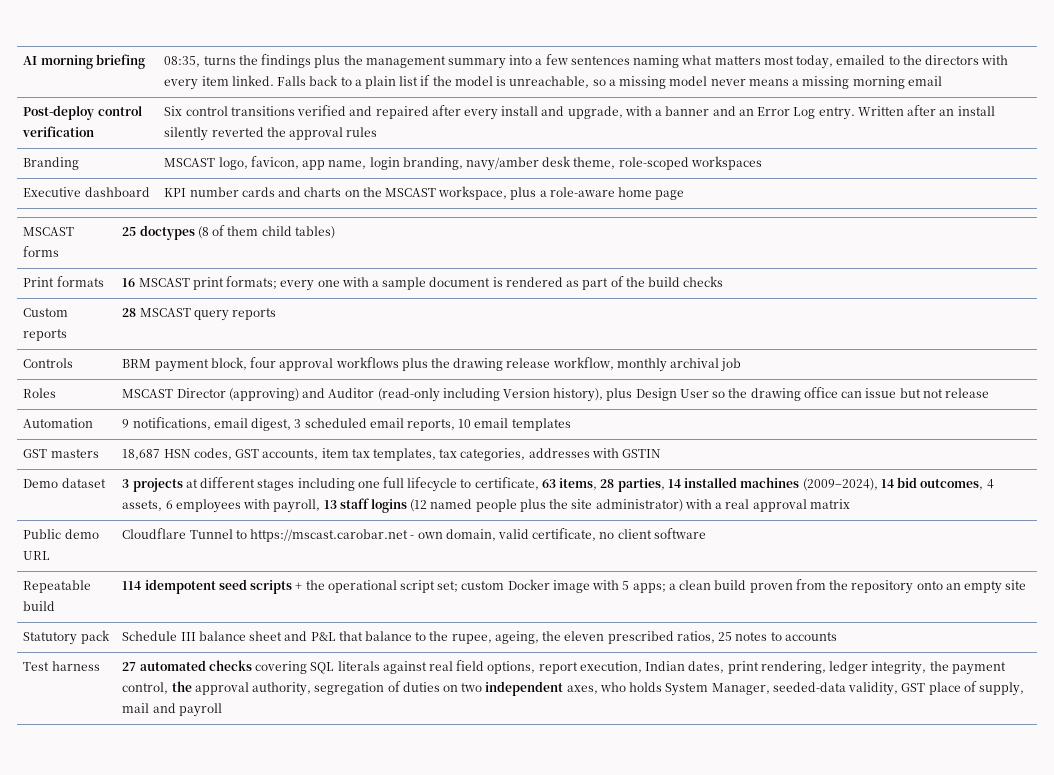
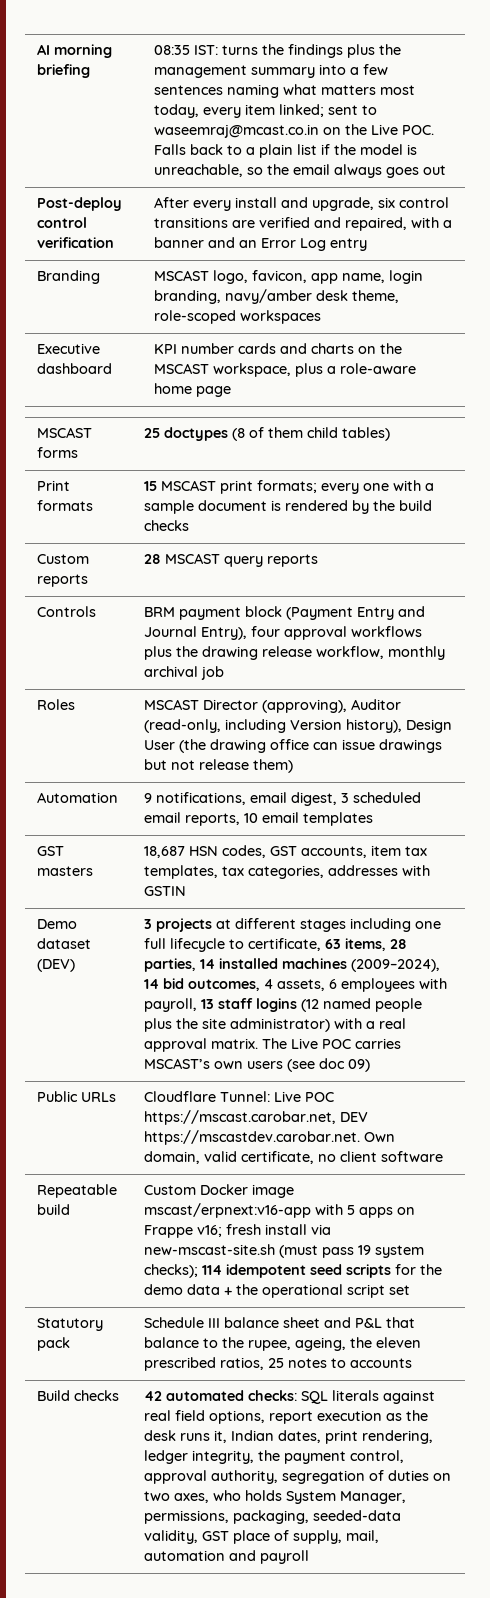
[164,56,201,67] 08:35, -> [153,45,218,55] 08:35 IST:
[836,55,1009,65] [164,75,274,90] emailed to the directors with every item linked. -> [202,104,377,118] [153,124,434,138] every item linked; sent to waseemraj@mcast.co.in on the Live POC.
[608,76,942,89] [23,105,142,120] [22,126,95,137] [164,105,623,120] a missing model never means a missing morning email // Post-deploy control verification | Six control transitions verified and repaired after every install and upgrade, -> [266,164,446,178] [36,197,122,211] [36,217,87,228] [36,237,114,248] [153,197,449,211] [153,217,407,231] the email always goes out // Post-deploy control verification | After every install and upgrade, six control transitions are verified and repaired,
[818,105,995,120] [164,127,378,141] entry. Written after an install silently reverted the approval rules -> [329,238,367,251] entry
[122,278,136,287] 16 -> [143,481,157,491] 15
[566,276,624,290] as part of -> [351,500,369,514] by
[210,357,247,370] block, -> [244,606,425,620] [143,626,247,640] block (Payment Entry and Journal Entry),
[228,388,440,402] (approving) and Auditor (read-only -> [261,699,401,713] [143,719,221,733] (approving), Auditor (read-only,
[606,388,633,401] plus -> (402, 726) none
[712,388,748,398] so the -> [178,739,206,753] (the
(897, 393) none -> [378,739,442,753] drawings
(990, 393) none -> [252,759,293,773] them)
(106, 483) none -> [36,959,75,972] (DEV)
[809,499,850,509] matrix -> [210,1038,401,1049] [143,1058,370,1072] matrix. The Live POC carries MSCAST’s own users (see doc 09)
[64,529,99,539] [23,551,51,560] demo URL -> [80,1092,116,1102] URLs
[189,529,443,542] Tunnel to https://mscast.carobar.net - own -> [219,1091,334,1102] [143,1110,368,1125] [143,1130,395,1145] Tunnel: Live POC https://mscast.carobar.net, DEV https://mscastdev.carobar.net. Own
[122,579,1027,594] 114 idempotent seed scripts + the operational script set; custom Docker image with 5 apps; a clean build proven from the repository onto an empty site -> [143,1184,294,1198] [143,1203,415,1218] [143,1224,331,1238] [143,1244,424,1258] [143,1264,442,1278] [143,1284,410,1298] Custom Docker image mscast/erpnext:v16-app with 5 apps on Frappe v16; fresh install via new-mscast-site.sh (must pass 19 system checks); 114 idempotent seed scripts for the demo data + the operational script set
[23,661,100,671] [122,660,308,674] Test harness | 27 automated checks covering -> [36,1390,119,1401] [143,1390,297,1401] Build checks | 42 automated checks:
[579,661,642,673] execution, -> [316,1410,428,1421] [143,1430,227,1443] execution as the desk runs it,
[171,681,192,692] the -> (404, 1456) none
[485,681,564,696] independent -> (170, 1496) none
(770, 689) none -> [143,1510,309,1524] permissions, packaging,
[122,703,150,713] mail -> [345,1530,379,1543] [143,1550,225,1561] mail, automation

